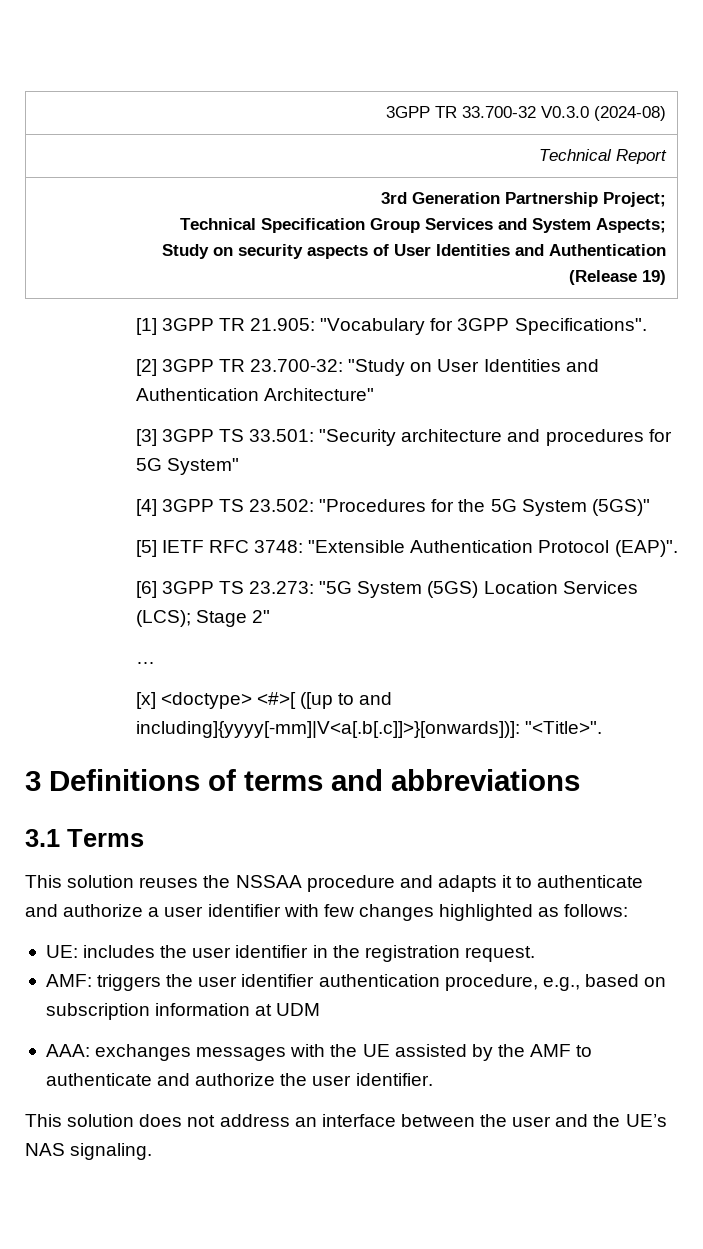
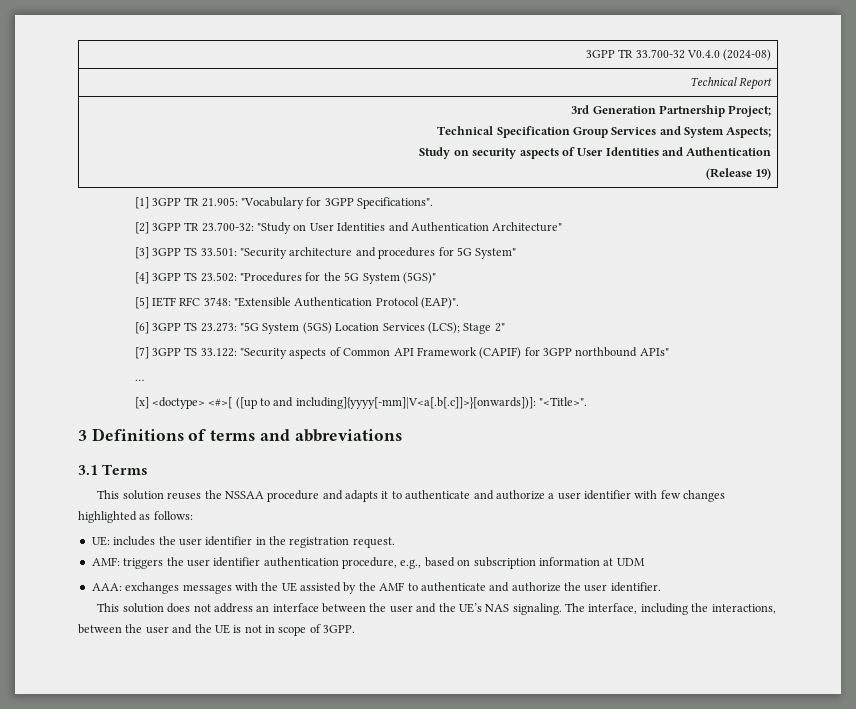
[540,106,589,118] V0.3.0 -> [687,50,721,58] V0.4.0
(270, 616) none -> [134,347,669,359] // [7] 3GPP TS 33.122: "Security aspects of Common API Framework (CAPIF) for 3GPP northbound APIs"
(153, 1151) none -> [564,603,776,615] [78,624,356,636] The interface, including the interactions, between the user and the UE is not in scope of 3GPP.

